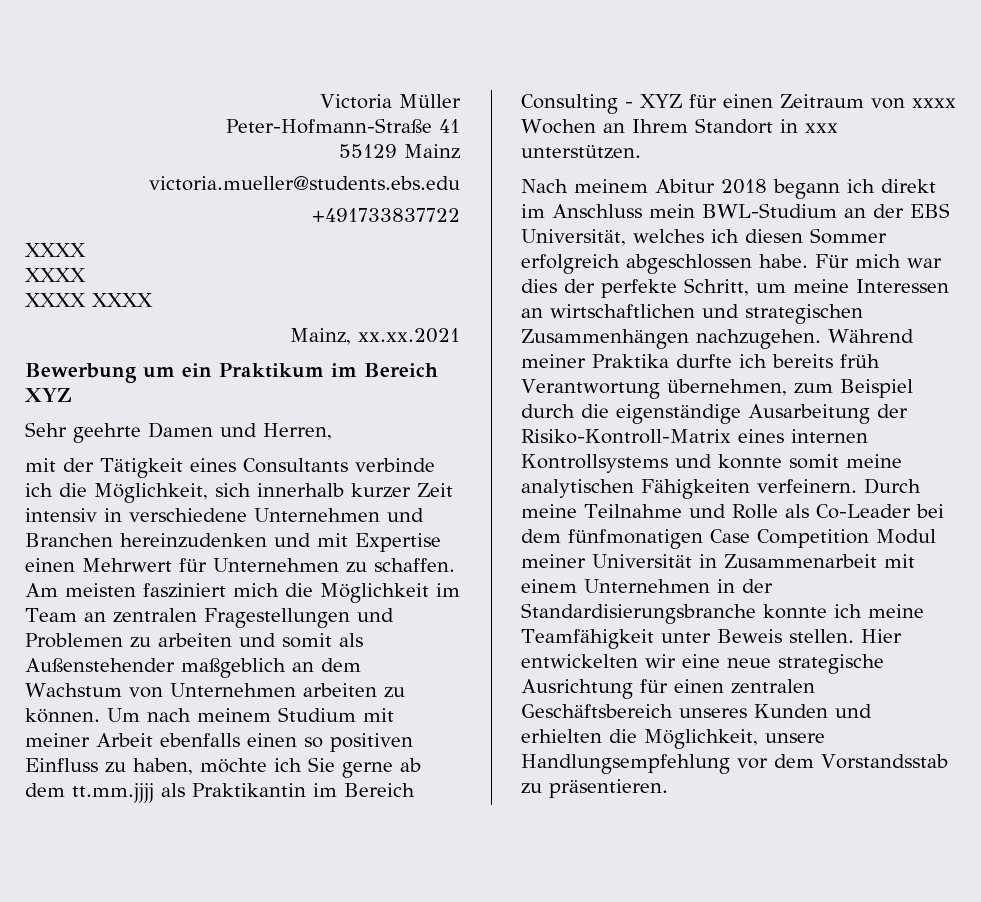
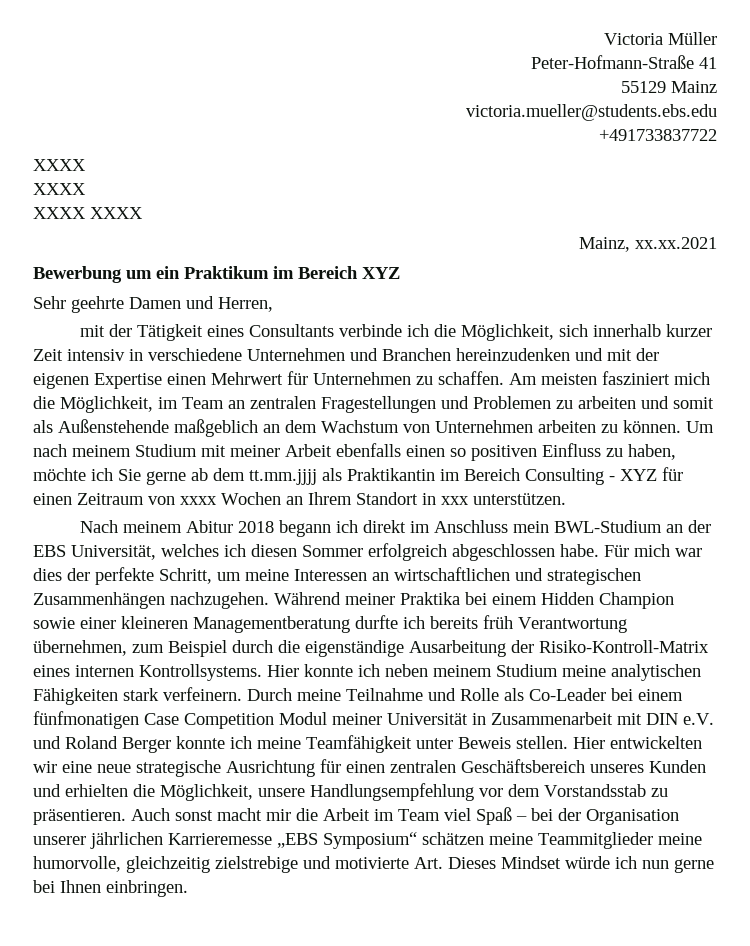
(348, 540) none -> [636,348,659,361] [33,373,89,389] der eigenen
[320,583,429,603] Möglichkeit -> [60,396,153,413] Möglichkeit,
[25,658,175,672] Außenstehender -> [58,419,169,433] Außenstehende
(669, 361) none -> [465,592,674,609] [33,616,350,633] bei einem Hidden Champion sowie einer kleineren Managementberatung
[521,454,839,473] Kontrollsystems und konnte somit -> [139,664,558,681] Kontrollsystems. Hier konnte ich neben meinem Studium
(750, 489) none -> [123,688,159,701] stark
[521,529,561,543] dem -> [638,689,683,701] einem
[521,579,773,593] [521,603,756,624] einem Unternehmen in der Standardisierungsbranche -> [646,713,714,725] [33,736,171,753] DIN e.V. und Roland Berger
(668, 788) none -> [131,807,679,825] [33,832,702,849] [33,856,714,873] [33,880,188,897] Auch sonst macht mir die Arbeit im Team viel Spaß – bei der Organisation unserer jährlichen Karrieremesse „EBS Symposium“ schätzen meine Teammitglieder meine humorvolle, gleichzeitig zielstrebige und motivierte Art. Dieses Mindset würde ich nun gerne bei Ihnen einbringen.

